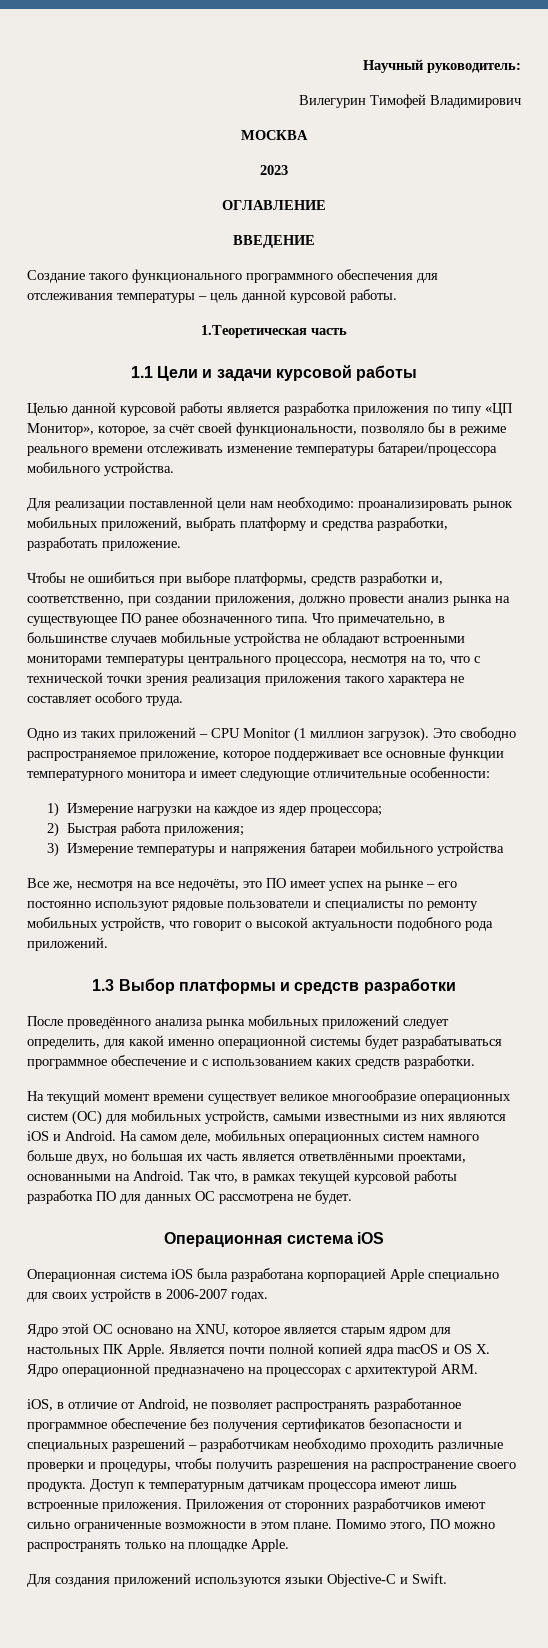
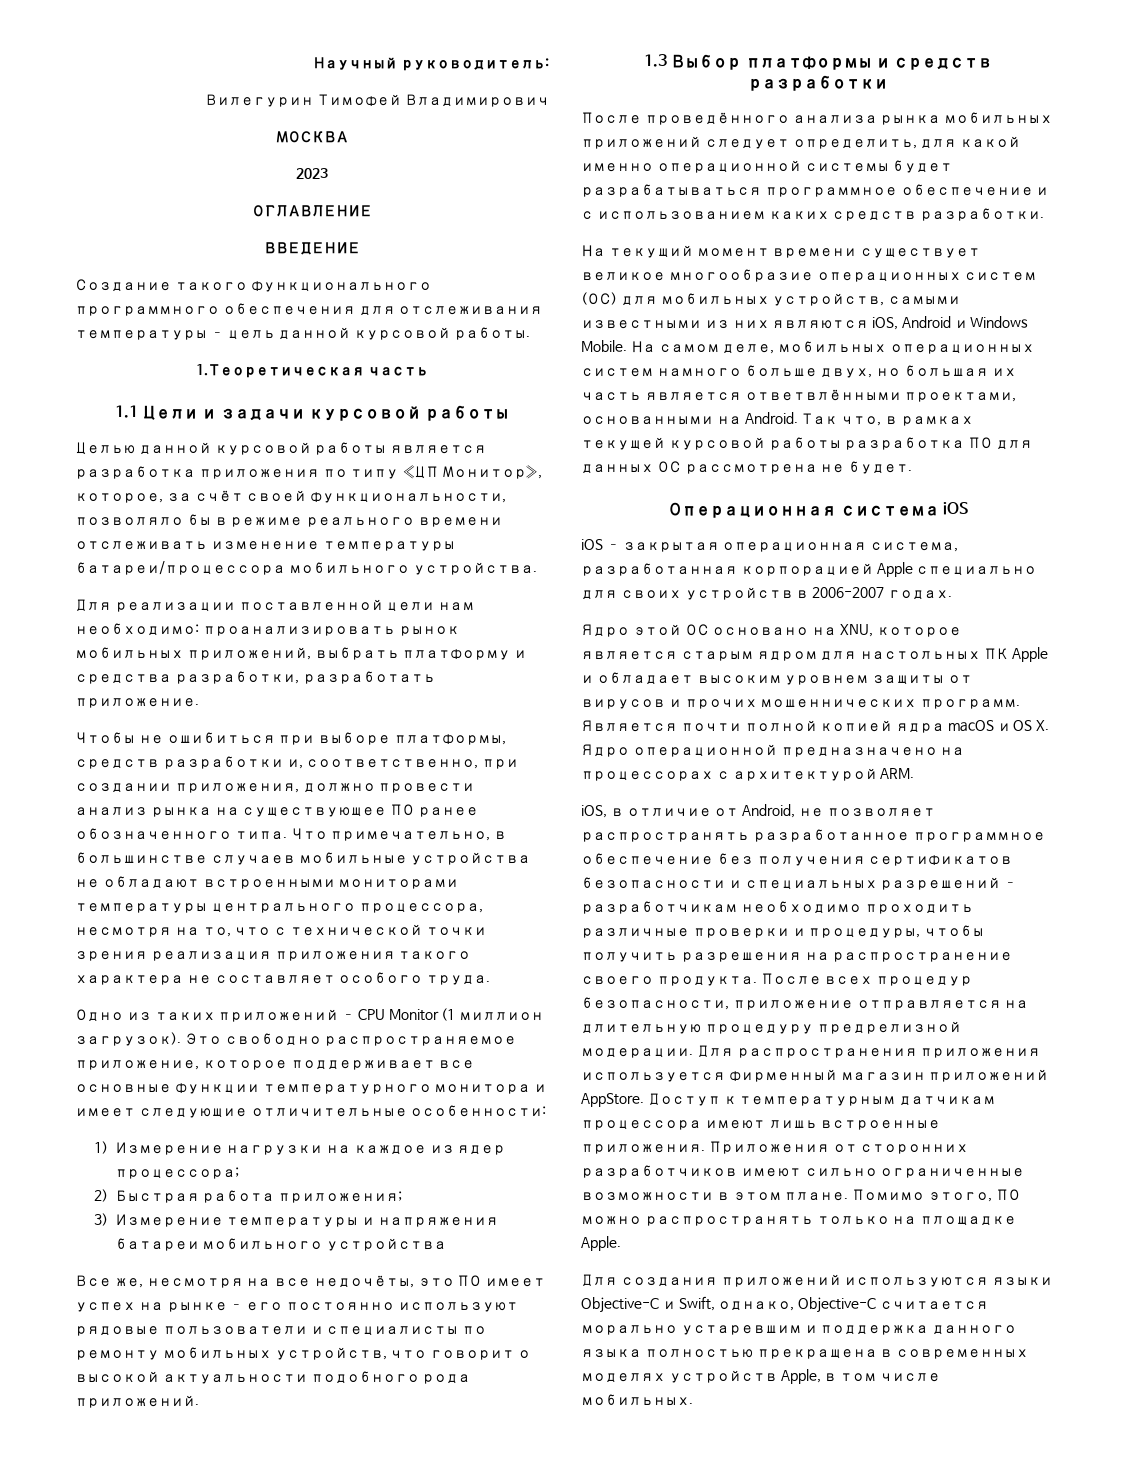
[27,1131,116,1141] iOS и Android. -> [872,316,1029,330] [581,340,627,352] iOS, Android и Windows Mobile.
[27,1268,304,1282] Операционная система iOS была разработана -> [581,539,959,552] [581,563,737,576] iOS – закрытая операционная система, разработанная
[127,1344,165,1357] Apple. -> [1011,647,1048,662] [581,672,972,685] [581,699,1021,709] Apple и обладает высоким уровнем защиты от вирусов и прочих мошеннических программ.
(86, 1487) none -> [760,973,973,986] [581,997,1029,1010] [581,1021,961,1034] [581,1045,1041,1058] [581,1069,1049,1082] [581,1093,644,1107] После всех процедур безопасности, приложение отправляется на длительную процедуру предрелизной модерации. Для распространения приложения используется фирменный магазин приложений AppStore.
[412,1573,447,1584] Swift. -> [678,1296,988,1313] [581,1325,1017,1335] [581,1349,1029,1359] [581,1369,940,1384] [581,1394,693,1406] Swift, однако, Objective-C считается морально устаревшим и поддержка данного языка полностью прекращена в современных моделях устройств Apple, в том числе мобильных.

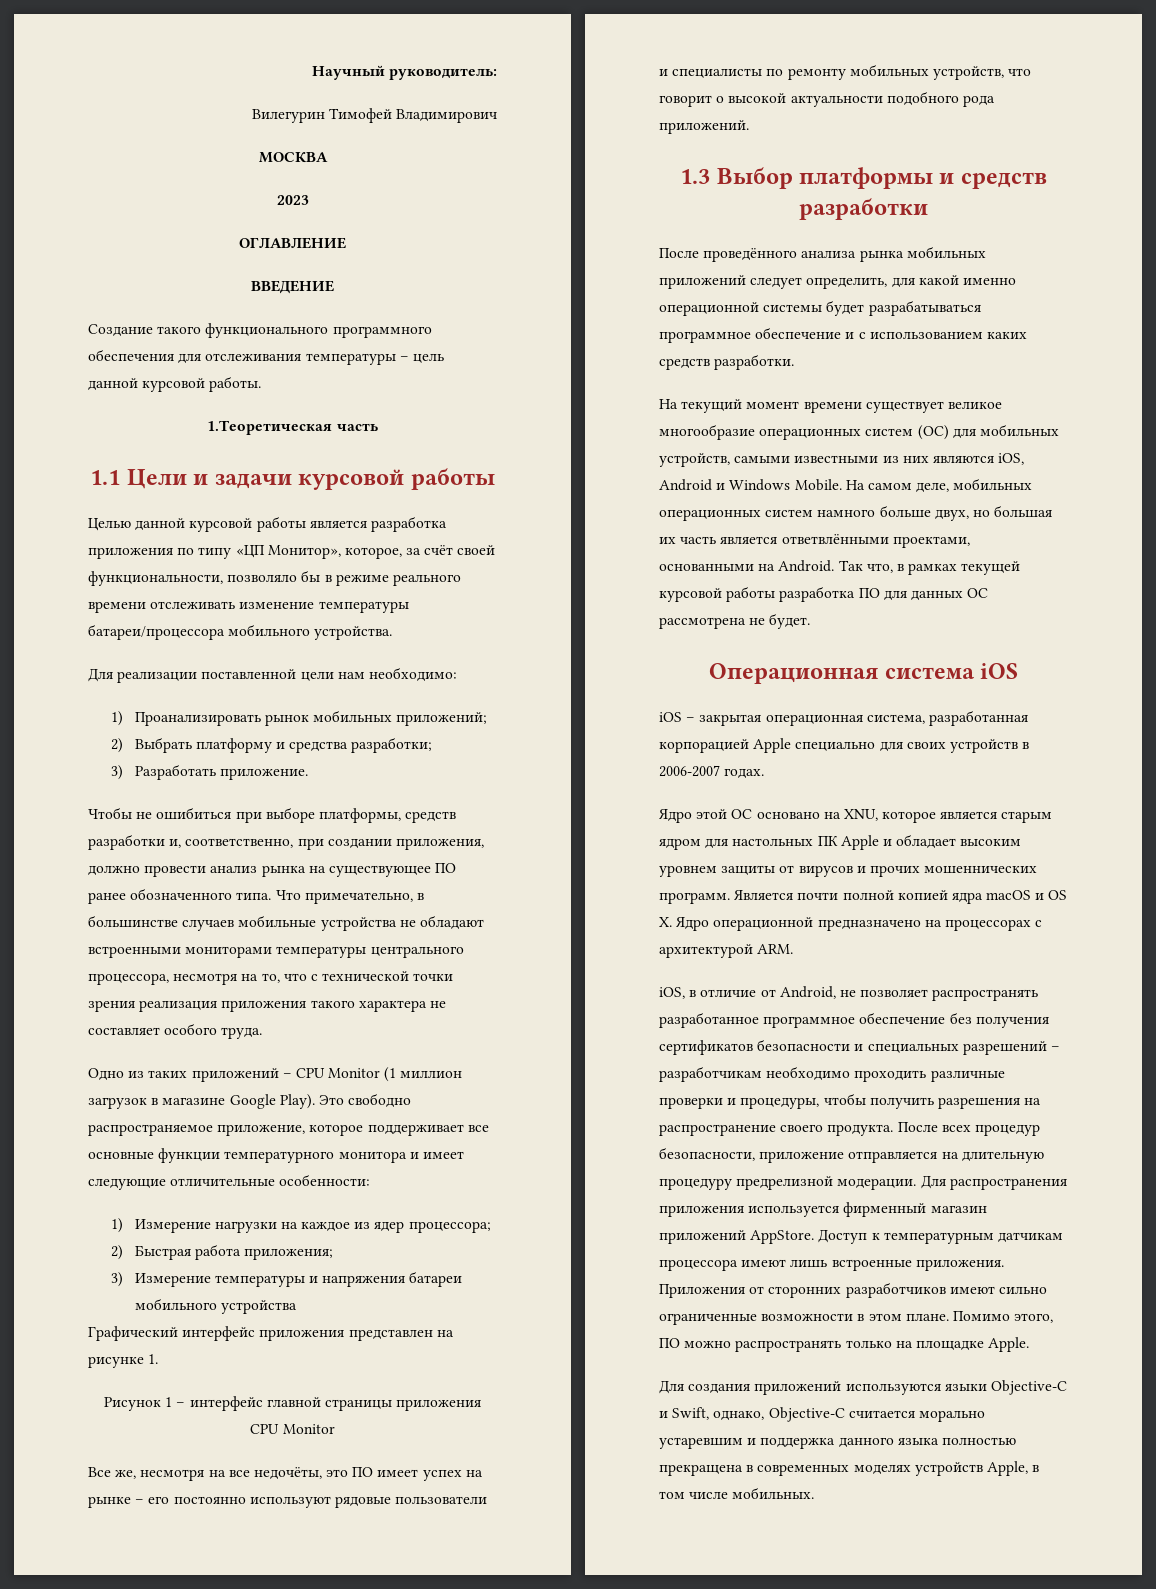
[202,626,459,636] [75,647,527,660] [75,671,435,684] проанализировать рынок мобильных приложений, выбрать платформу и средства разработки, разработать -> [111,710,488,726] [111,737,433,753] [111,764,216,780] // 1) Проанализировать рынок мобильных приложений; // 2) Выбрать платформу и средства разработки; // 3) Разработать
[75,1032,181,1046] загрузок). -> [88,1094,315,1109] загрузок в магазине Google Play).
(447, 1244) none -> [88,1326,454,1341] [88,1354,159,1368] [103,1396,482,1411] [250,1424,335,1434] // Графический интерфейс приложения представлен на рисунке 1. // Рисунок 1 – интерфейс главной страницы приложения CPU Monitor

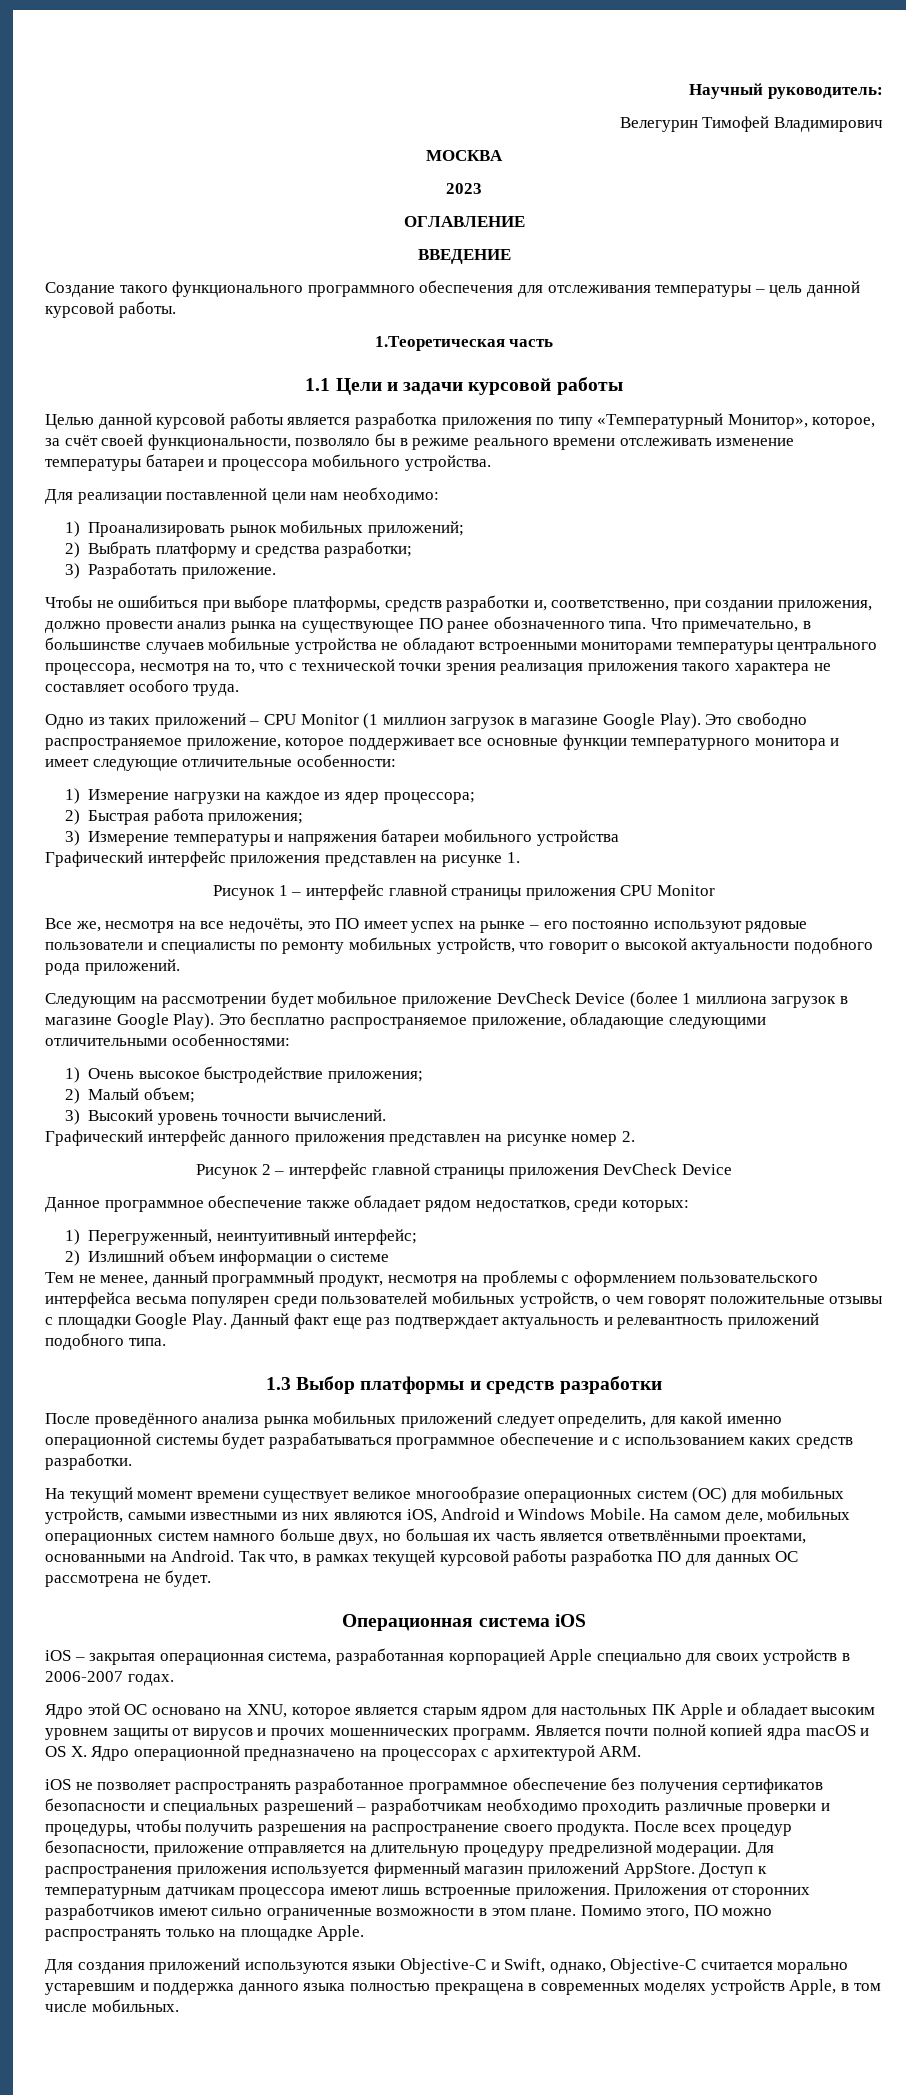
[251,109,325,123] Вилегурин -> [619,117,698,132] Велегурин
[235,545,265,558] «ЦП -> [597,413,724,429] «Температурный
[88,624,225,640] батареи/процессора -> [145,454,308,471] батареи и процессора
(749, 127) none -> [45,991,849,1008] [45,1012,766,1029] [45,1033,290,1046] [64,1066,423,1083] [64,1087,195,1104] [64,1109,386,1125] [45,1130,635,1146] [196,1163,732,1179] [45,1195,689,1212] [64,1229,418,1245] [64,1249,390,1266] [45,1270,819,1287] [45,1291,884,1308] [45,1313,820,1329] [45,1333,166,1350] // Следующим на рассмотрении будет мобильное приложение DevCheck Device (более 1 миллиона загрузок в магазине Google Play). Это бесплатно распространяемое приложение, обладающие следующими отличительными особенностями: // 1) Очень высокое быстродействие приложения; // 2) Малый объем; // 3) Высокий уровень точности вычислений. // Графический интерфейс данного приложения представлен на рисунке номер 2. // Рисунок 2 – интерфейс главной страницы приложения DevCheck Device // Данное программное обеспечение также обладает рядом недостатков, среди которых: // 1) Перегруженный, неинтуитивный интерфейс; // 2) Излишний объем информации о системе // Тем не менее, данный программный продукт, несмотря на проблемы с оформлением пользовательского интерфейса весьма популярен среди пользователей мобильных устройств, о чем говорят положительные отзывы с площадки Google Play. Данный факт еще раз подтверждает актуальность и релевантность приложений подобного типа.
[659,986,836,999] iOS, в отличие от Android, -> [45,1779,71,1790] iOS

